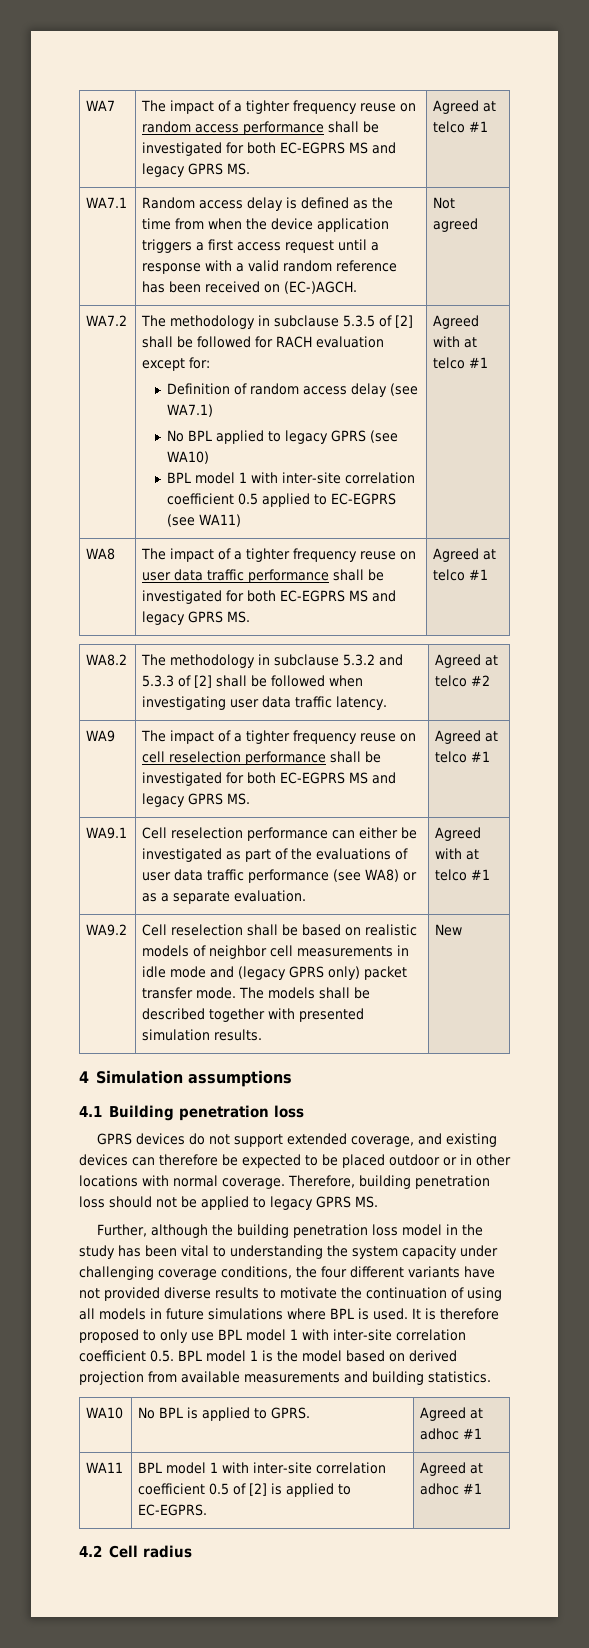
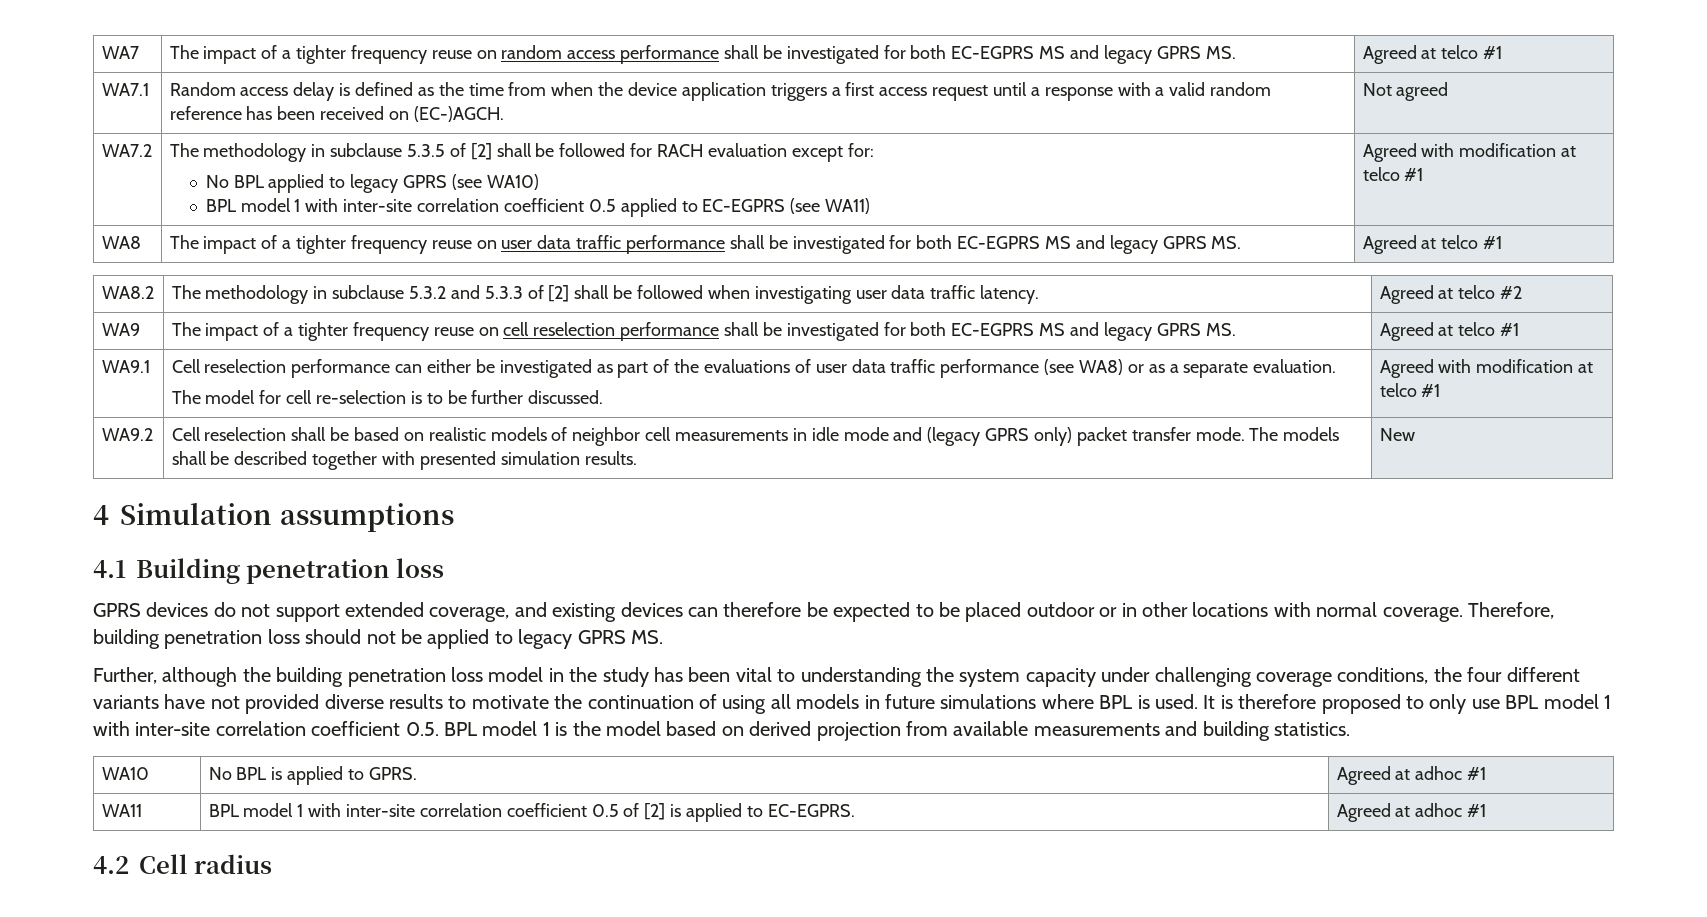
[167,383,419,397] [167,404,214,417] // Definition of random access delay (see WA7.1) -> (874, 150) none
(461, 341) none -> [1459,143,1557,157] modification
[435,827,482,841] [435,848,463,859] | Agreed with -> [171,390,604,404] [1379,359,1574,378] // The model for cell re-selection is to be further discussed. | Agreed with modification

